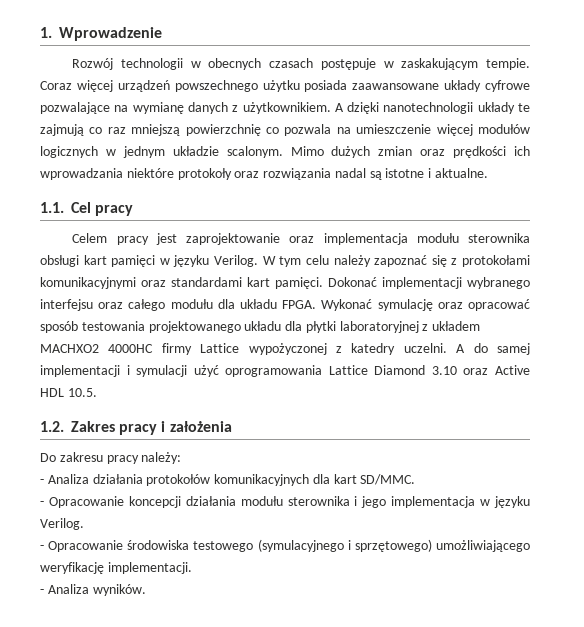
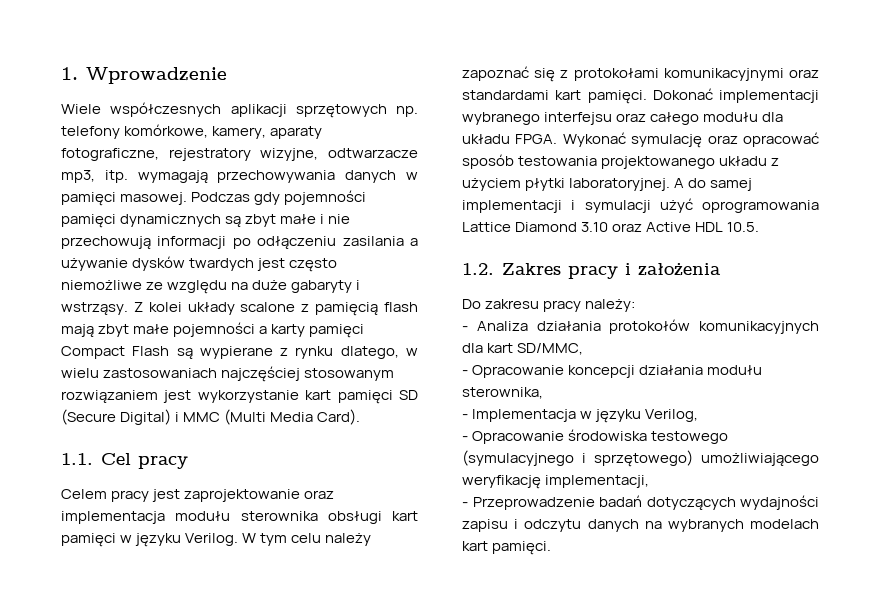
[72,58,530,70] [40,80,530,92] [40,102,530,114] [40,124,530,136] [40,146,530,158] [40,168,489,180] Rozwój technologii w obecnych czasach postępuje w zaskakującym tempie. Coraz więcej urządzeń powszechnego użytku posiada zaawansowane układy cyfrowe pozwalające na wymianę danych z użytkownikiem. A dzięki nanotechnologii układy te zajmują co raz mniejszą powierzchnię co pozwala na umieszczenie więcej modułów logicznych w jednym układzie scalonym. Mimo dużych zmian oraz prędkości ich wprowadzania niektóre protokoły oraz rozwiązania nadal są istotne i aktualne. -> [61,102,418,118] [61,124,323,139] [61,148,419,161] [61,170,418,183] [61,190,367,206] [61,214,351,228] [61,236,418,249] [61,256,338,272] [61,280,361,294] [61,302,419,316] [61,322,365,338] [61,346,418,359] [61,366,395,382] [61,390,418,404] [61,409,361,425] Wiele współczesnych aplikacji sprzętowych np. telefony komórkowe, kamery, aparaty fotograficzne, rejestratory wizyjne, odtwarzacze mp3, itp. wymagają przechowywania danych w pamięci masowej. Podczas gdy pojemności pamięci dynamicznych są zbyt małe i nie przechowują informacji po odłączeniu zasilania a używanie dysków twardych jest często niemożliwe ze względu na duże gabaryty i wstrząsy. Z kolei układy scalone z pamięcią flash mają zbyt małe pojemności a karty pamięci Compact Flash są wypierane z rynku dlatego, w wielu zastosowaniach najczęściej stosowanym rozwiązaniem jest wykorzystanie kart pamięci SD (Secure Digital) i MMC (Multi Media Card).
[285,321,481,333] [40,343,447,355] dla płytki laboratoryjnej z układem MACHXO2 4000HC firmy Lattice wypożyczonej z katedry uczelni. -> [771,158,780,166] [462,178,671,191] z użyciem płytki laboratoryjnej.
[360,474,416,485] SD/MMC. -> [517,343,584,355] SD/MMC,
[287,496,530,508] [40,518,84,530] sterownika i jego implementacja w języku Verilog. -> [462,387,543,399] [462,409,699,423] sterownika, // - Implementacja w języku Verilog,
[107,562,192,574] [40,584,146,596] implementacji. // - Analiza wyników. -> [545,475,650,488] [462,495,819,510] [462,519,819,532] [462,541,552,555] implementacji, // - Przeprowadzenie badań dotyczących wydajności zapisu i odczytu danych na wybranych modelach kart pamięci.

